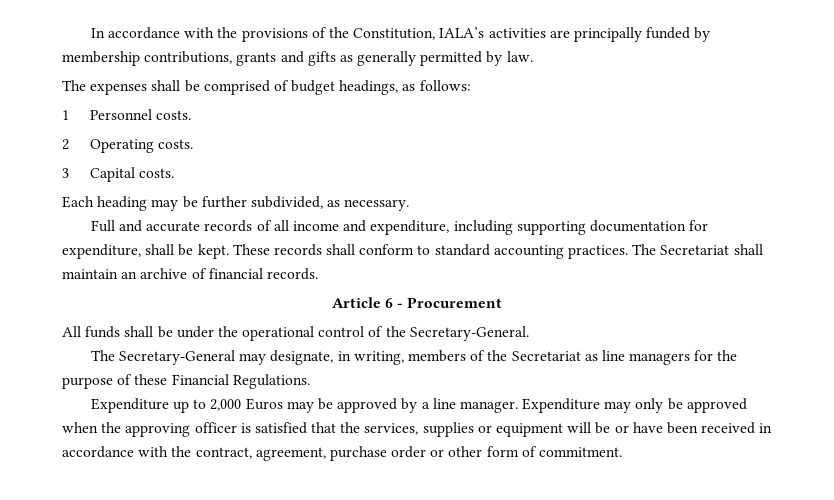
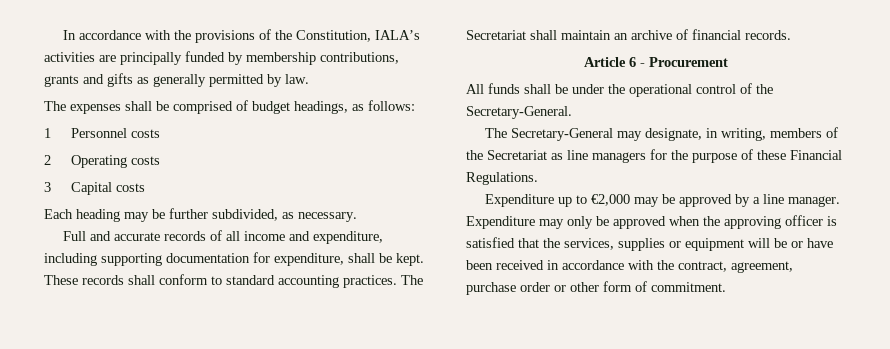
[156,110,192,120] costs. -> [130,129,160,138] costs
[158,139,194,149] costs. -> [130,156,160,165] costs
[139,168,175,178] costs. -> [115,183,145,192] costs
[210,398,283,411] 2,000 Euros -> [591,194,631,206] €2,000

